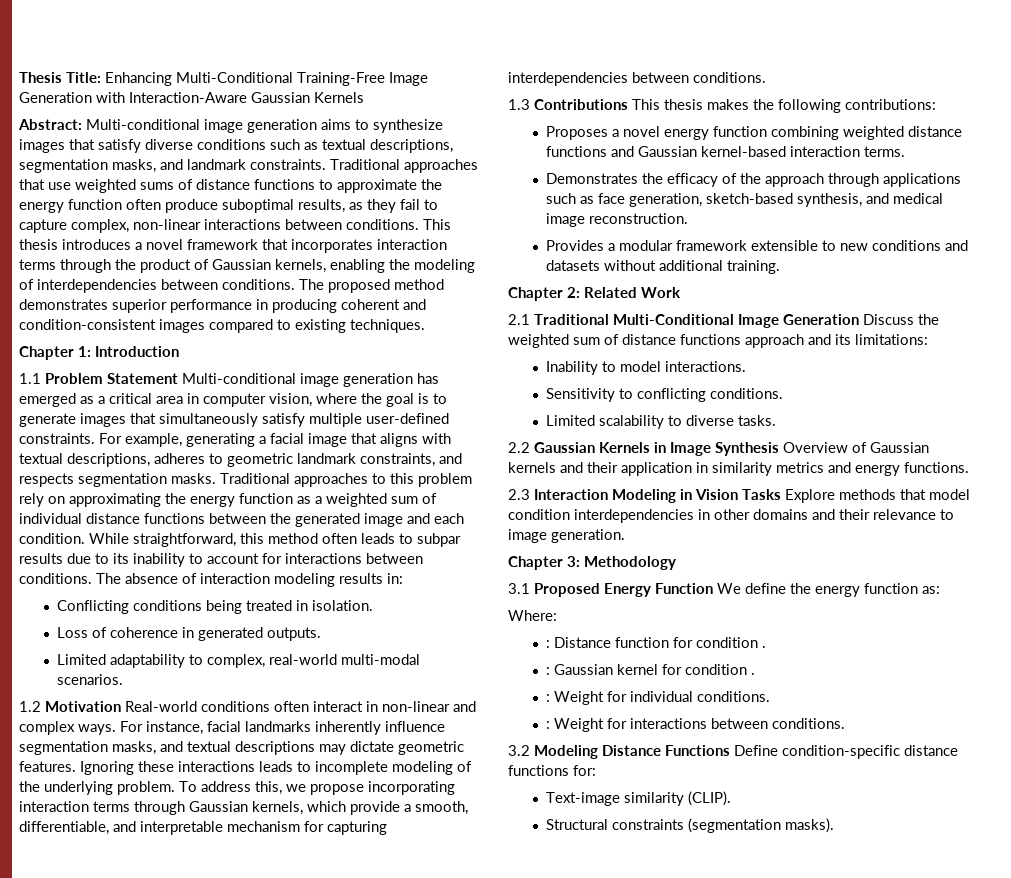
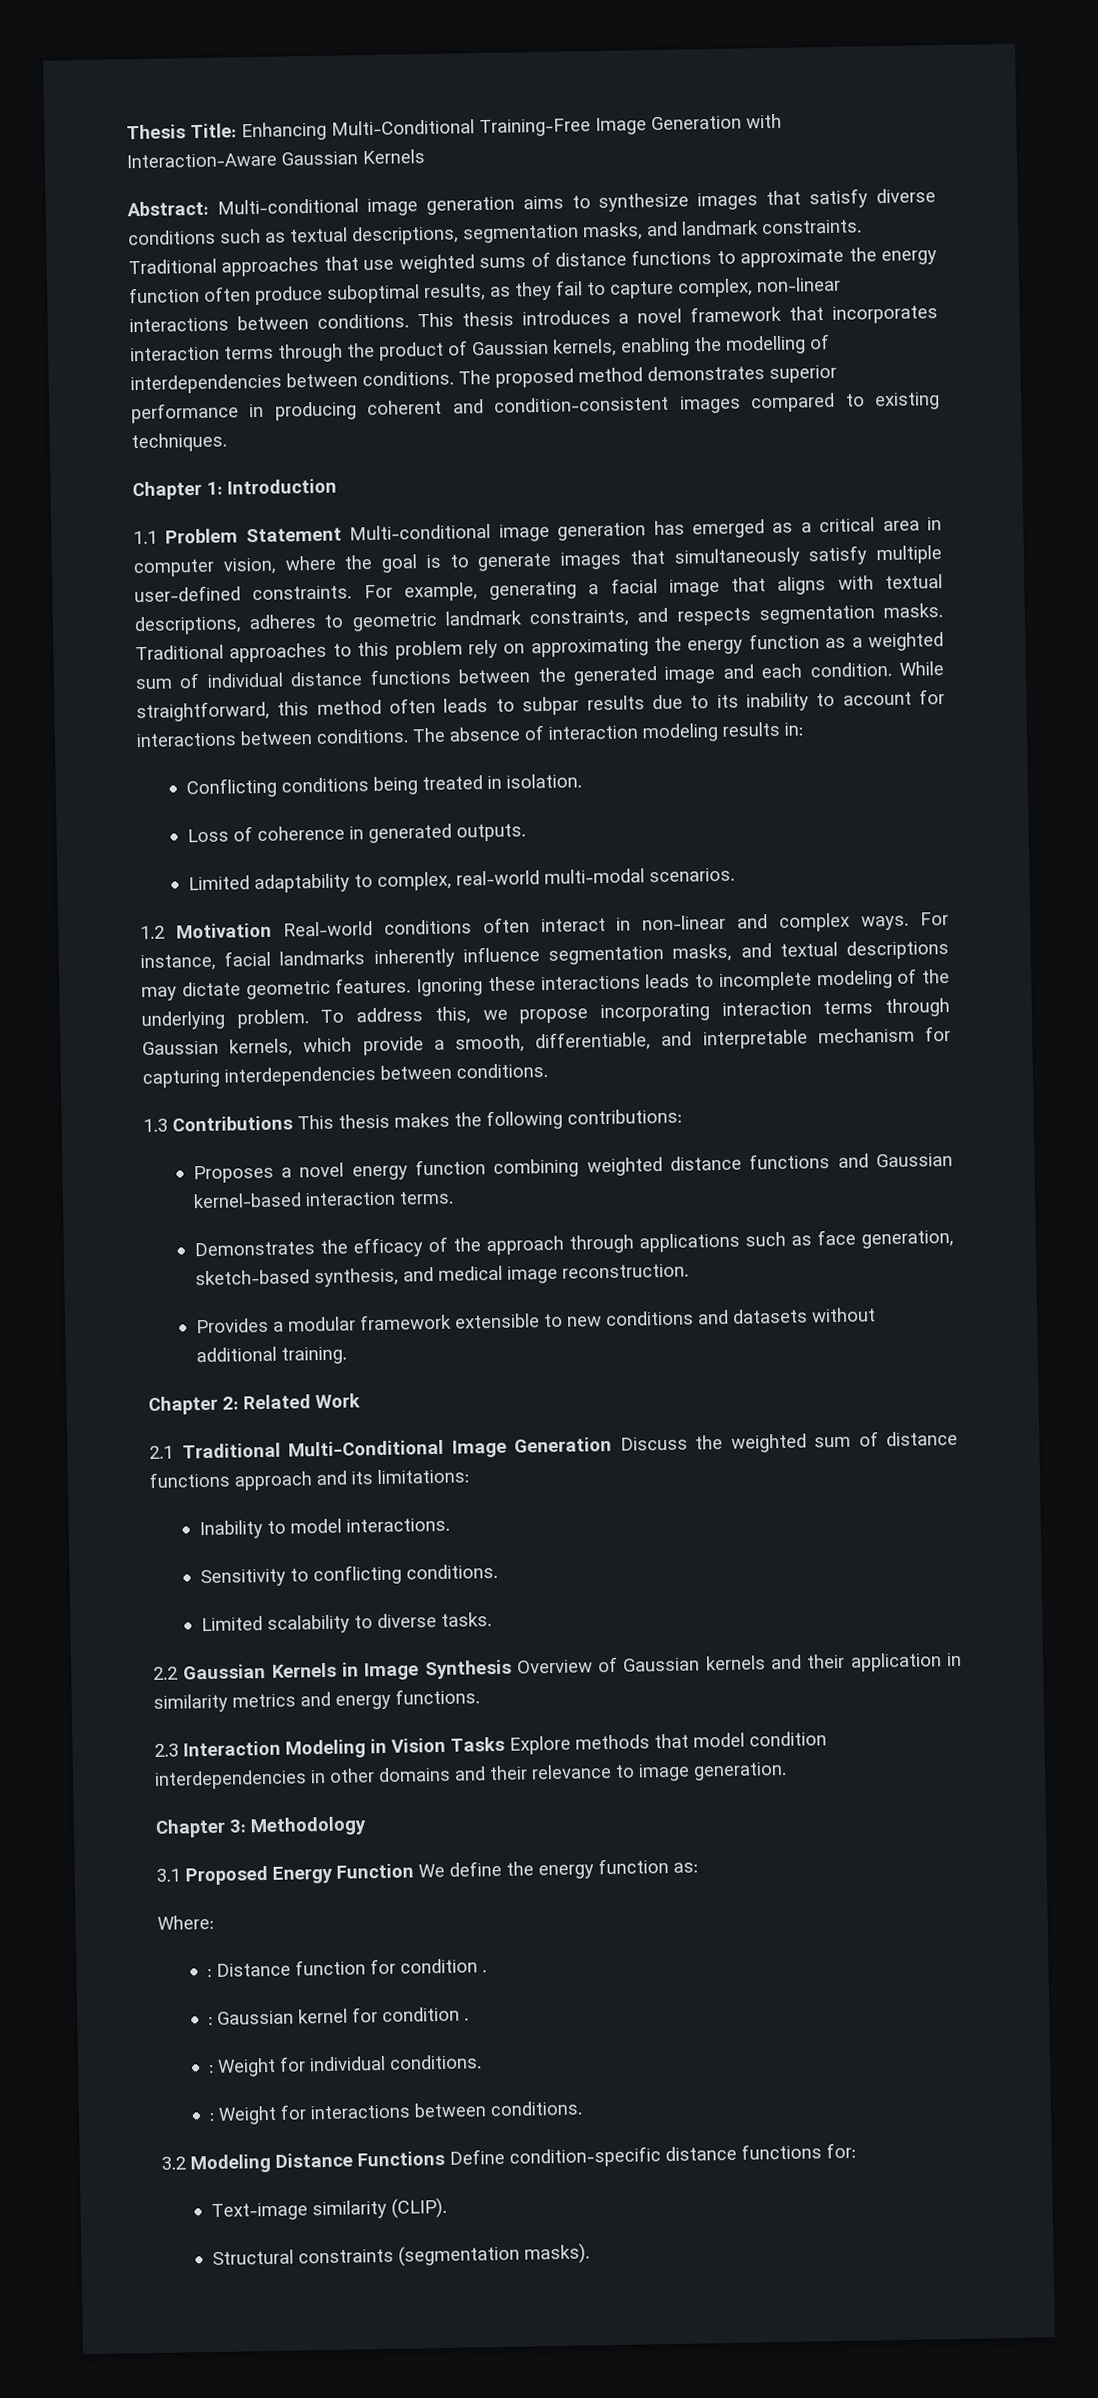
[414,259,475,273] modeling -> [725,335,806,355] modelling

